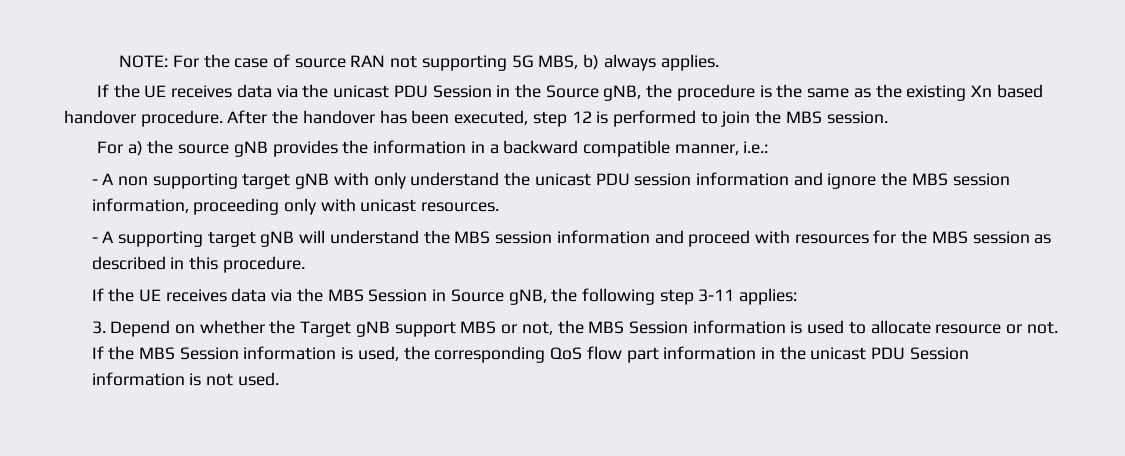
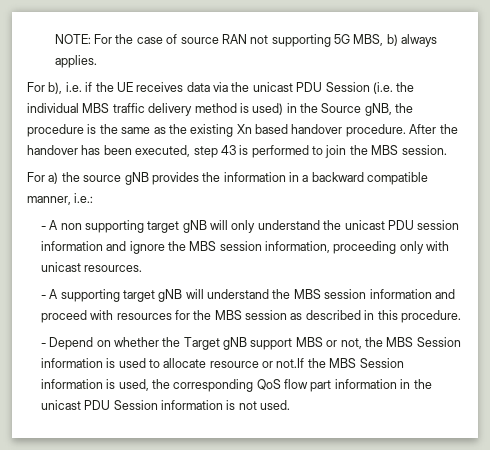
[97,84,110,97] If -> [27,82,93,94] For b), i.e. if
(492, 91) none -> [372,82,415,94] [27,103,284,116] (i.e. the individual MBS traffic delivery method is used)
[571,111,592,123] 12 -> [220,145,236,155] 43
[333,172,369,186] with -> [210,220,229,230] will
[91,288,798,305] [91,321,106,334] If the UE receives data via the MBS Session in Source gNB, the following step 3-11 applies: // 3. -> [40,343,46,347] -
[1026,321,1058,334] [91,346,104,359] not. If -> [276,358,305,368] not.If

